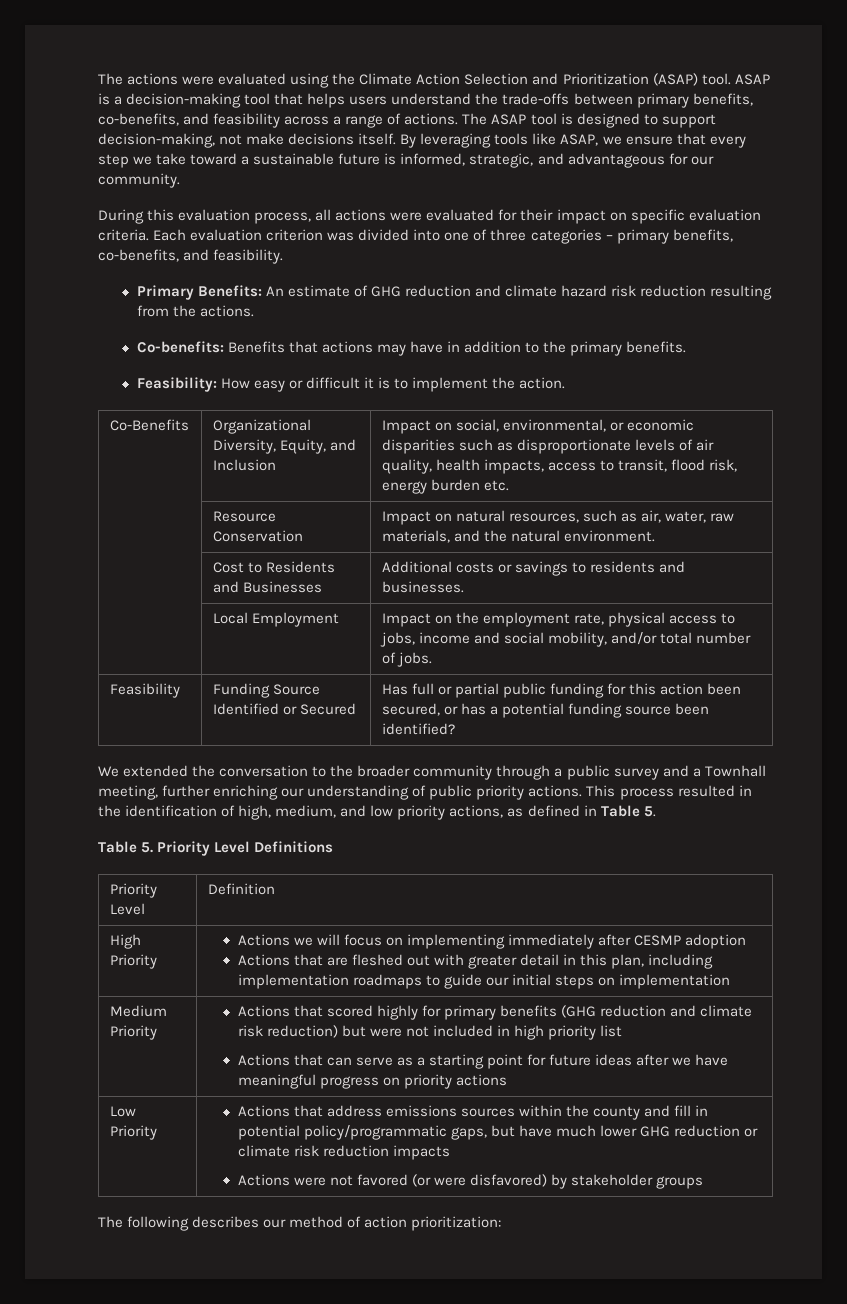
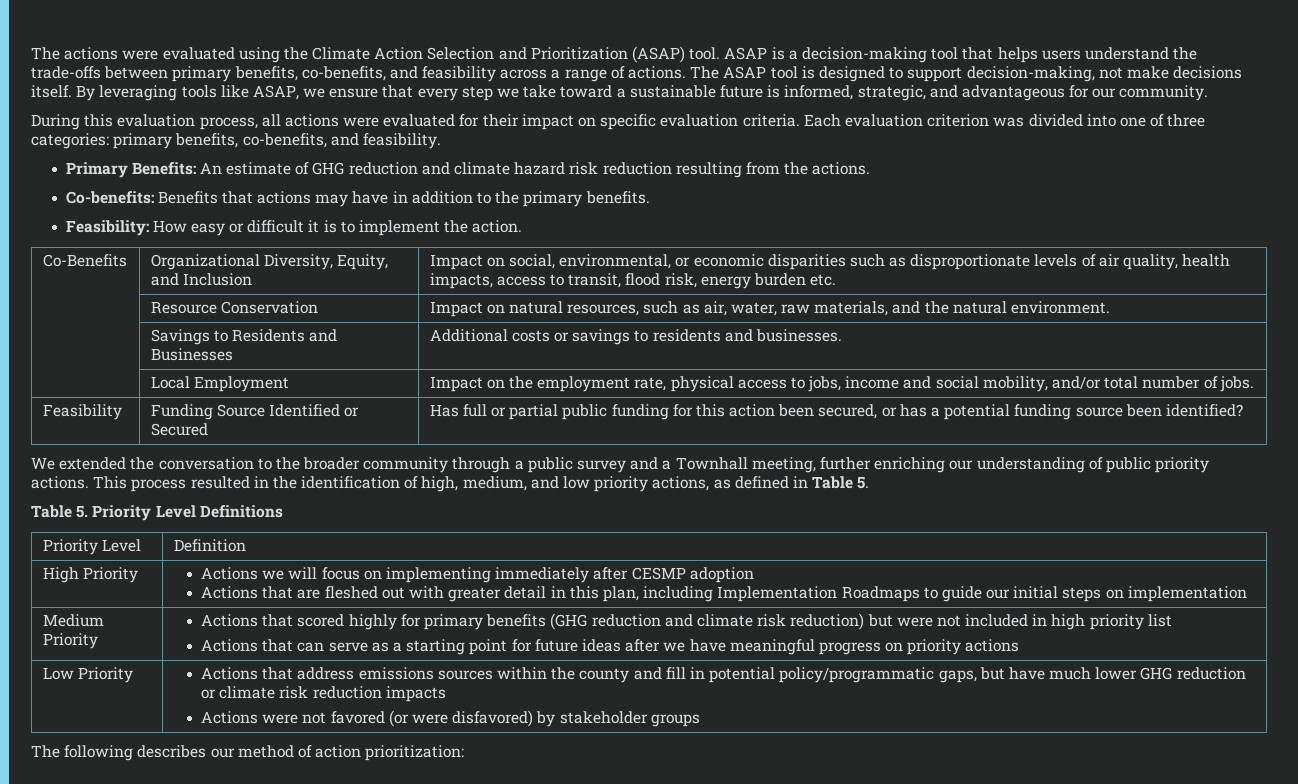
[530,229,613,244] categories – -> [31,133,109,149] categories:
[212,562,244,573] Cost -> [150,329,210,345] Savings
[237,974,422,989] implementation roadmaps -> [717,586,920,602] Implementation Roadmaps

